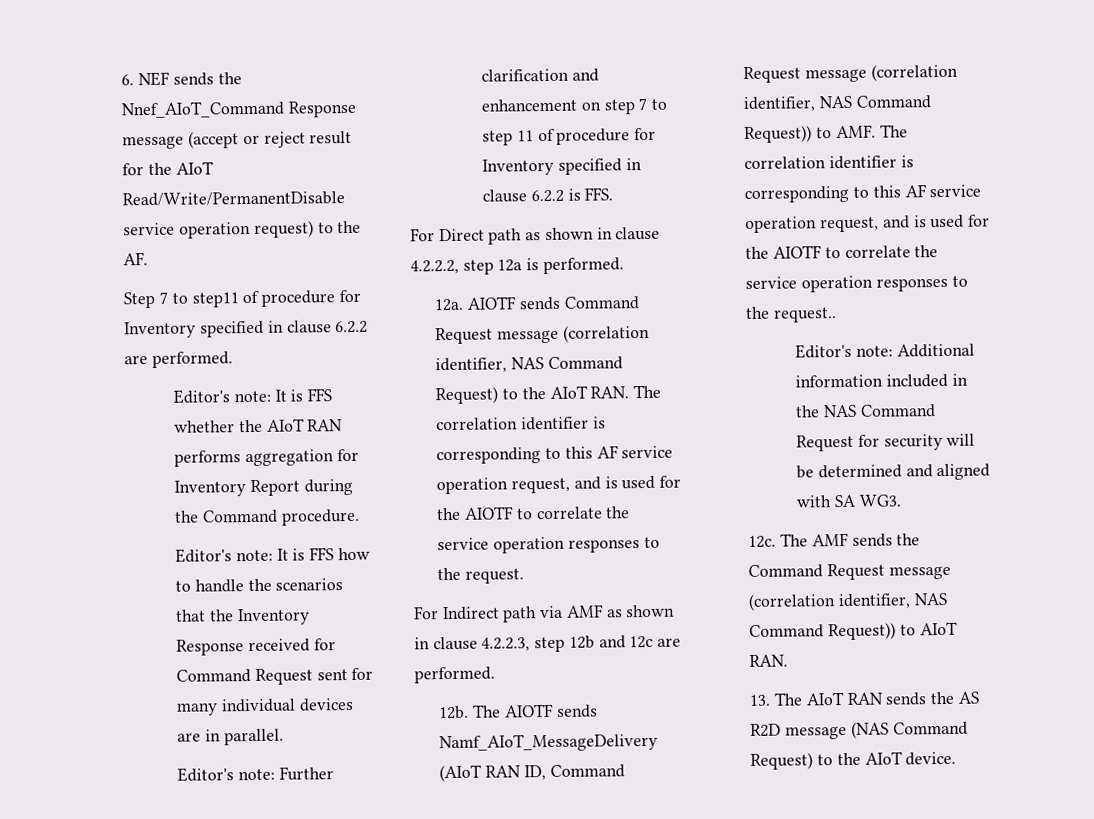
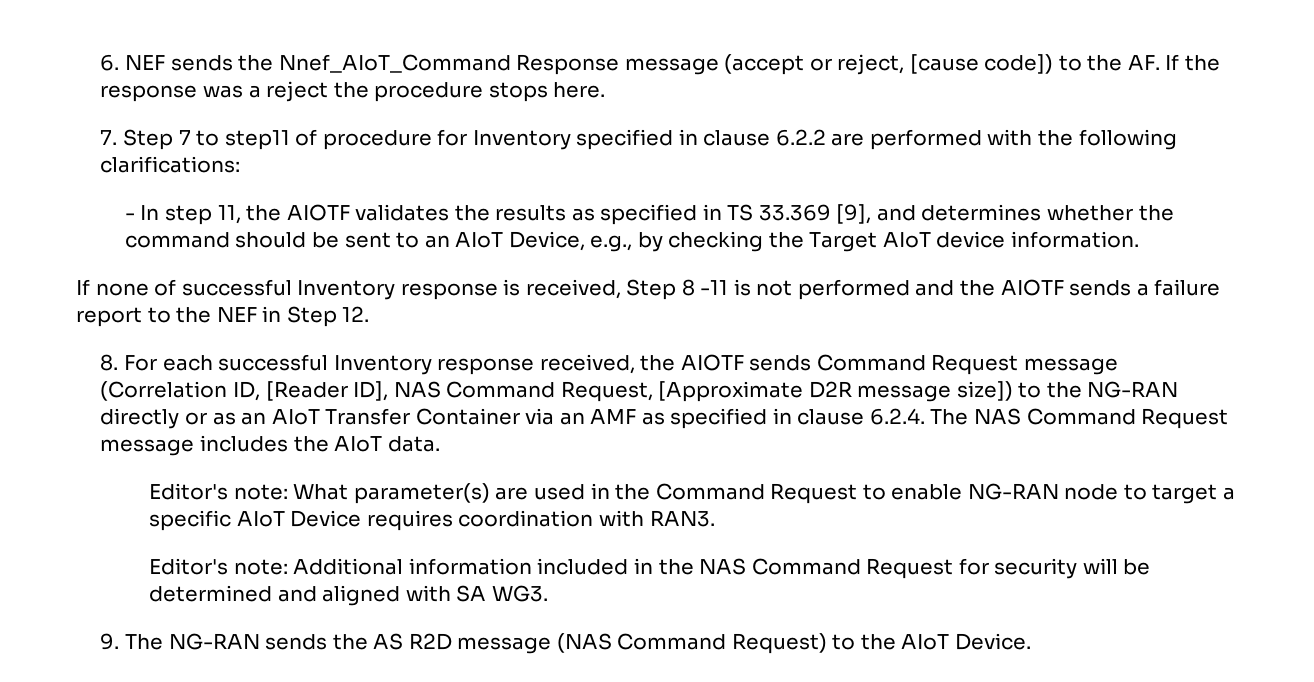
[263,130,353,148] [122,161,214,176] [122,191,346,207] [123,220,362,239] [123,252,149,266] reject result for the AIoT Read/Write/PermanentDisable service operation request) to the AF. // -> [837,54,1221,75] [100,81,606,102] [100,130,118,145] reject, [cause code]) to the AF. If the response was a reject the procedure stops here. // 7.
[152,351,234,368] [173,388,333,404] [174,418,344,433] [174,448,359,467] [174,478,353,497] [175,508,360,526] [175,547,370,563] [175,578,344,593] [176,608,310,626] [176,638,336,656] [176,667,374,685] [176,697,354,716] [177,728,284,746] [177,766,334,782] [481,68,599,82] [481,97,668,115] [482,127,657,146] [482,158,642,176] [482,187,614,203] [410,226,661,245] [410,257,624,275] [434,298,464,312] performed. // Editor's note: It is FFS whether the AIoT RAN performs aggregation for Inventory Report during the Command procedure. // Editor's note: It is FFS how to handle the scenarios that the Inventory Response received for Command Request sent for many individual devices are in parallel. // Editor's note: Further clarification and enhancement on step 7 to step 11 of procedure for Inventory specified in clause 6.2.2 is FFS. // For Direct path as shown in clause 4.2.2.2, step 12a is performed. // 12a. -> [869,129,1177,150] [100,156,241,173] [124,204,1174,225] [124,231,1139,252] [76,279,1221,300] [76,306,370,327] [100,354,676,375] performed with the following clarifications: // - In step 11, the AIOTF validates the results as specified in TS 33.369 [9], and determines whether the command should be sent to an AIoT Device, e.g., by checking the Target AIoT device information. // If none of successful Inventory response is received, Step 8 -11 is not performed and the AIOTF sends a failure report to the NEF in Step 12. // 8. For each successful Inventory response received, the
[562,324,650,343] [435,356,623,374] [435,384,662,405] [436,416,606,431] [436,445,674,465] [436,475,682,495] [436,506,631,521] [437,536,660,554] [437,567,525,584] [413,605,564,623] (correlation identifier, NAS Command Request) to the AIoT RAN. The correlation identifier is corresponding to this AF service operation request, and is used for the AIOTF to correlate the service operation responses to the request. // For Indirect path via -> [100,381,1179,402] [100,408,585,429] (Correlation ID, [Reader ID], NAS Command Request, [Approximate D2R message size]) to the NG-RAN directly or as an AIoT Transfer Container via an
[625,604,676,618] [414,635,682,653] [414,666,495,684] [438,703,598,720] [439,732,659,753] [439,764,625,783] [743,63,958,83] [743,95,931,112] [744,124,908,143] [744,155,914,170] [744,184,982,203] [745,214,991,233] [745,245,939,259] [745,275,968,293] [745,306,838,323] shown in clause 4.2.2.3, step 12b and 12c are performed. // 12b. The AIOTF sends Namf_AIoT_MessageDelivery (AIoT RAN ID, Command Request message (correlation identifier, NAS Command Request)) to AMF. The correlation identifier is corresponding to this AF service operation request, and is used for the AIOTF to correlate the service operation responses to the request.. -> [670,408,1229,429] [100,435,440,456] [149,483,1235,504] [149,510,715,531] specified in clause 6.2.4. The NAS Command Request message includes the AIoT data. // Editor's note: What parameter(s) are used in the Command Request to enable NG-RAN node to target a specific AIoT Device requires coordination with RAN3.
[748,532,921,548] [748,563,951,581] [748,592,947,611] [749,621,958,641] [749,654,789,667] [749,692,884,706] 12c. The AMF sends the Command Request message (correlation identifier, NAS Command Request)) to AIoT RAN. // 13. The AIoT RAN -> [100,633,260,650] 9. The NG-RAN
[905,751,957,766] device. -> [954,633,1031,650] Device.

